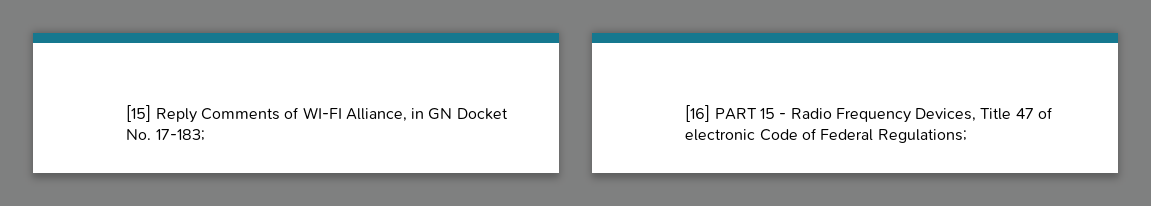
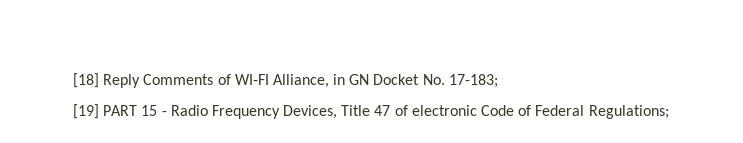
[126,105,152,122] [15] -> [72,73,99,88] [18]
[685,105,711,122] [16] -> [72,104,99,119] [19]

